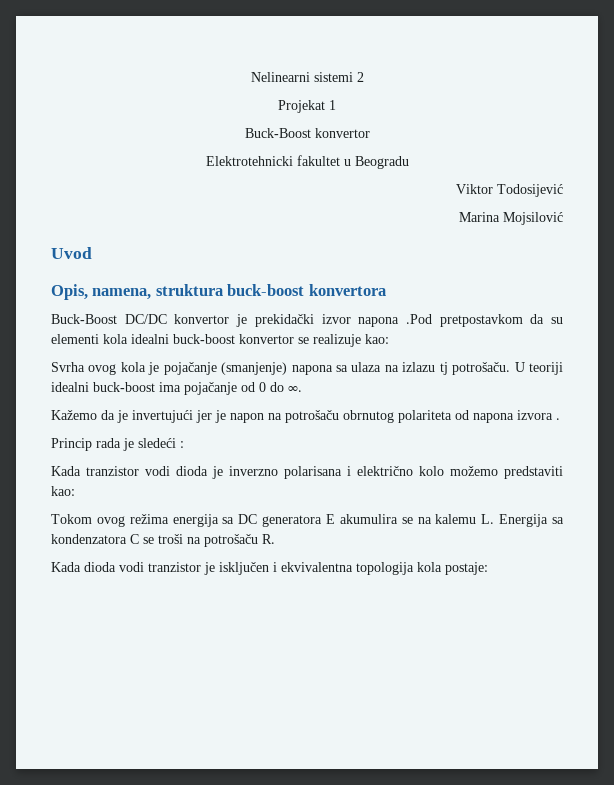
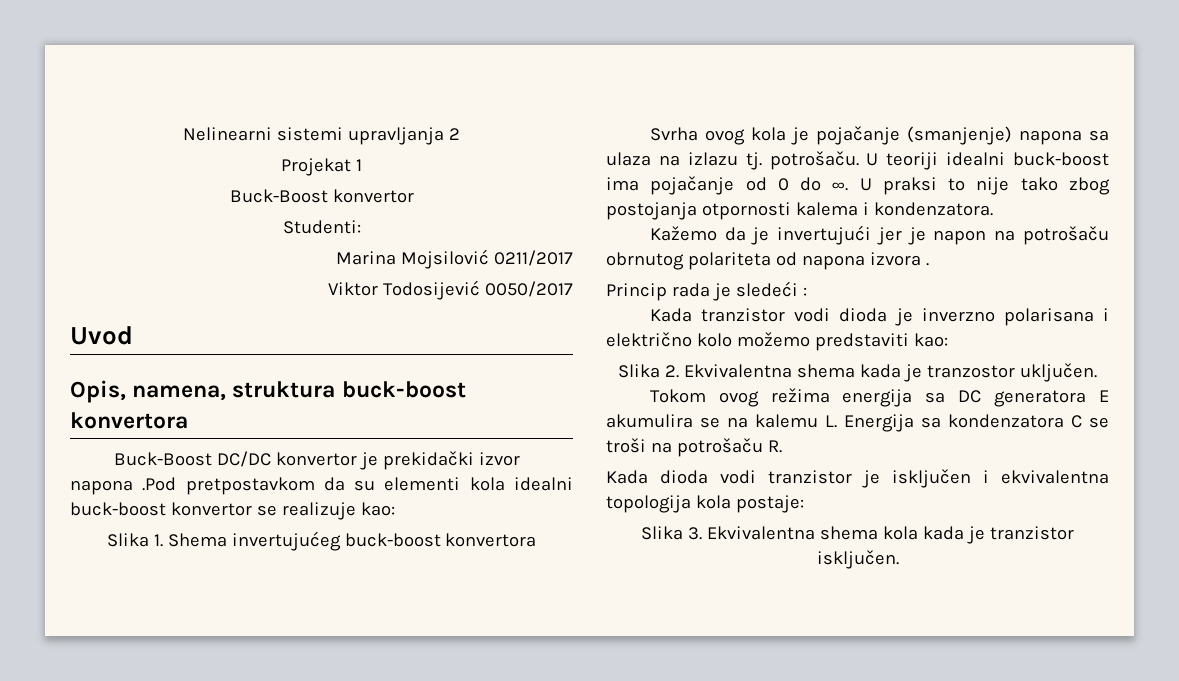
(353, 77) none -> [347,127,444,145] upravljanja
[205,155,409,169] Elektrotehnicki fakultet u Beogradu -> [282,220,361,234] [336,249,573,269] Studenti: // Marina Mojsilović 0211/2017
[459,212,563,225] // Marina Mojsilović -> [485,281,573,297] 0050/2017
(389, 339) none -> [106,531,537,551] // Slika 1. Shema invertujućeg buck-boost konvertora
[439,362,448,375] tj -> [745,152,762,170] tj.
(302, 389) none -> [859,177,1110,195] [606,202,993,220] U praksi to nije tako zbog postojanja otpornosti kalema i kondenzatora.
(75, 491) none -> [618,363,1097,382] // Slika 2. Ekvivalentna shema kada je tranzostor uključen.
(488, 568) none -> [641,526,1074,544] [816,550,899,569] // Slika 3. Ekvivalentna shema kola kada je tranzistor isključen.

